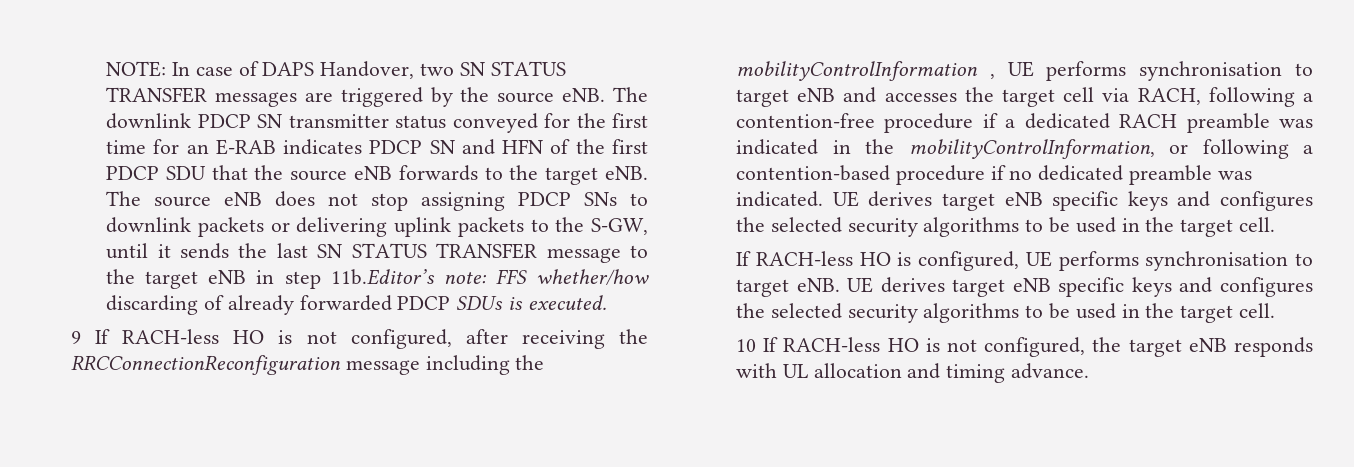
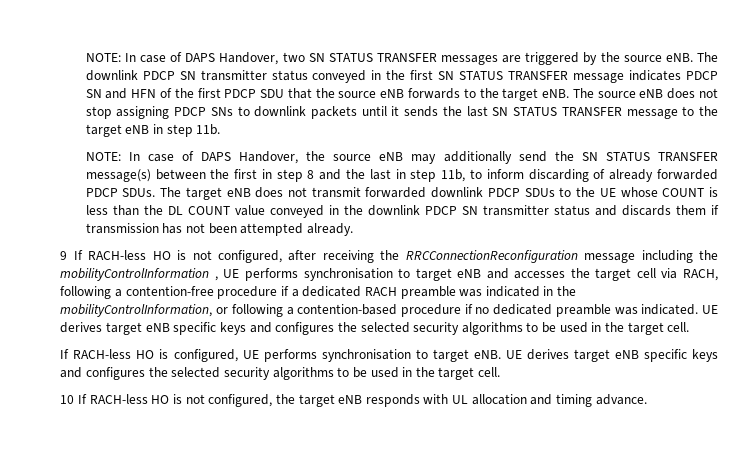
[544,113,648,128] [106,139,276,155] for the first time for an E-RAB -> [371,70,625,83] in the first SN STATUS TRANSFER message
[270,217,648,237] or delivering uplink packets to the S-GW, -> (358, 112) none
[330,269,650,285] 11b.Editor’s note: FFS whether/how -> [196,124,221,135] [85,151,718,164] [85,169,524,182] 11b. // NOTE: In case of DAPS Handover, the source eNB may additionally send the SN STATUS TRANSFER message(s) between the first in step 8 and the last in step 11b, to inform
[456,295,607,310] SDUs is executed. -> [122,187,718,200] [85,205,720,218] [85,223,353,236] SDUs. The target eNB does not transmit forwarded downlink PDCP SDUs to the UE whose COUNT is less than the DL COUNT value conveyed in the downlink PDCP SN transmitter status and discards them if transmission has not been attempted already.

